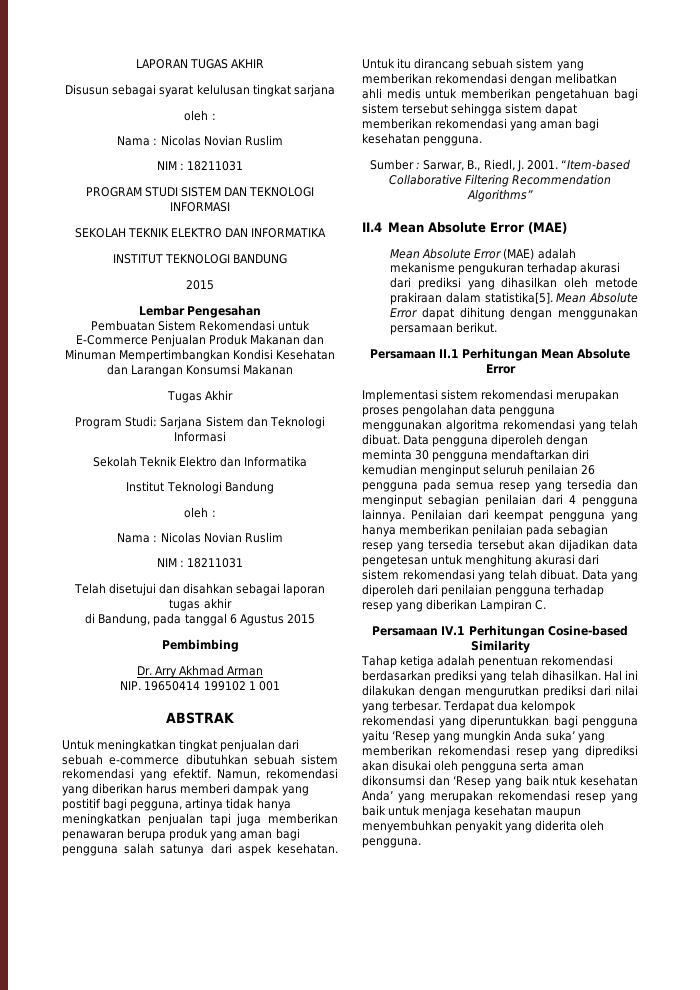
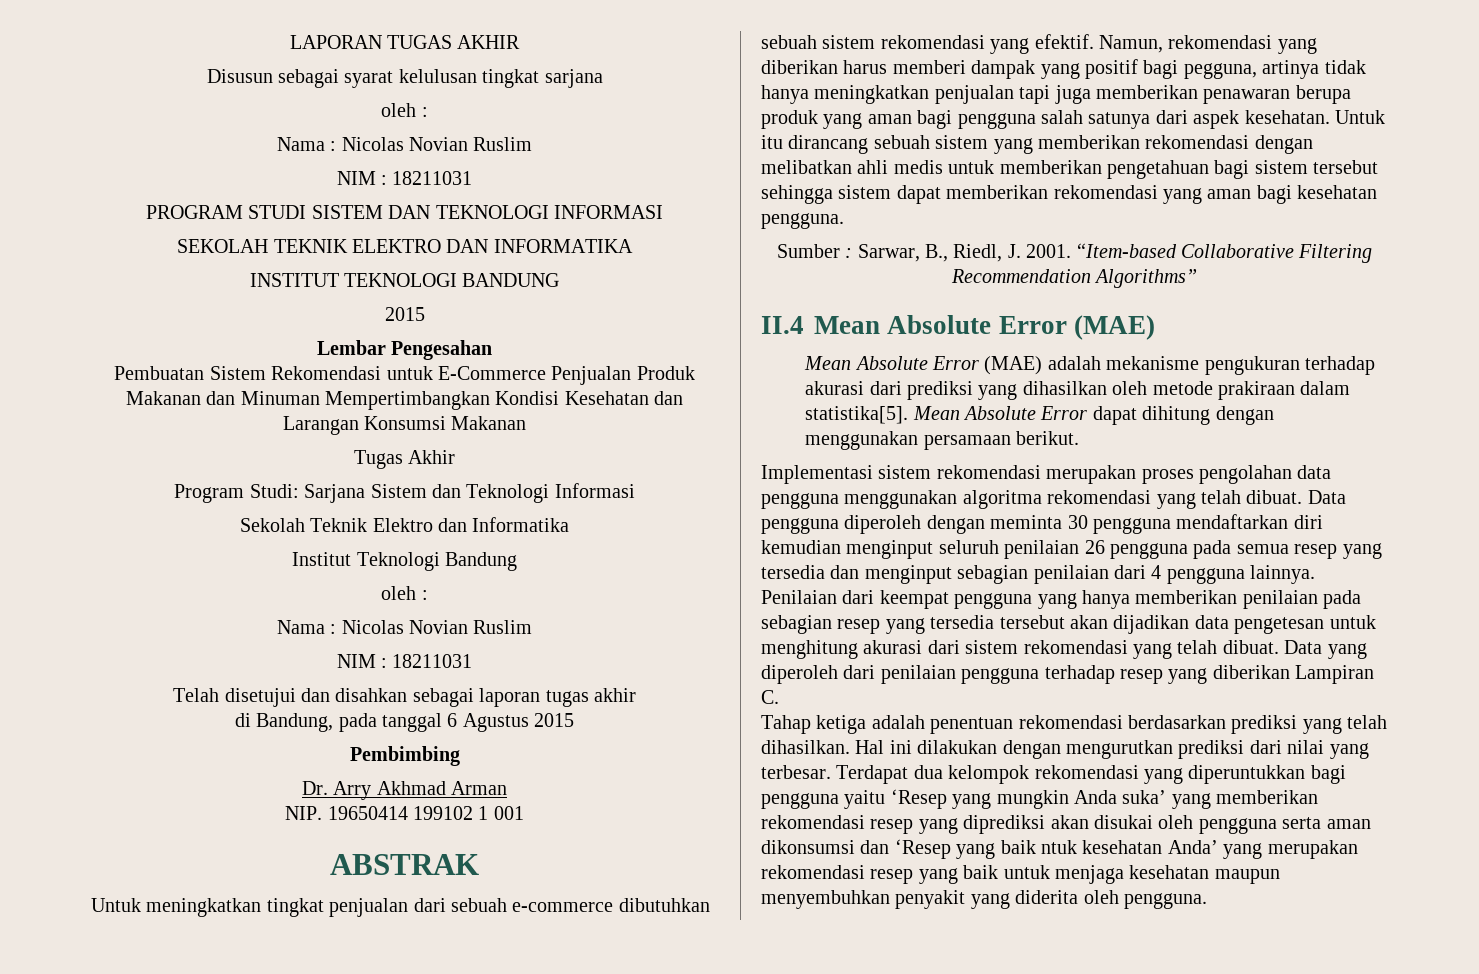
[62,798,101,811] postitif -> [1085,59,1138,79] positif
[369,348,631,361] [485,364,516,374] // Persamaan II.1 Perhitungan Mean Absolute Error -> (1079, 438) none
[372,625,628,638] [470,640,530,653] // Persamaan IV.1 Perhitungan Cosine-based Similarity -> (779, 697) none

